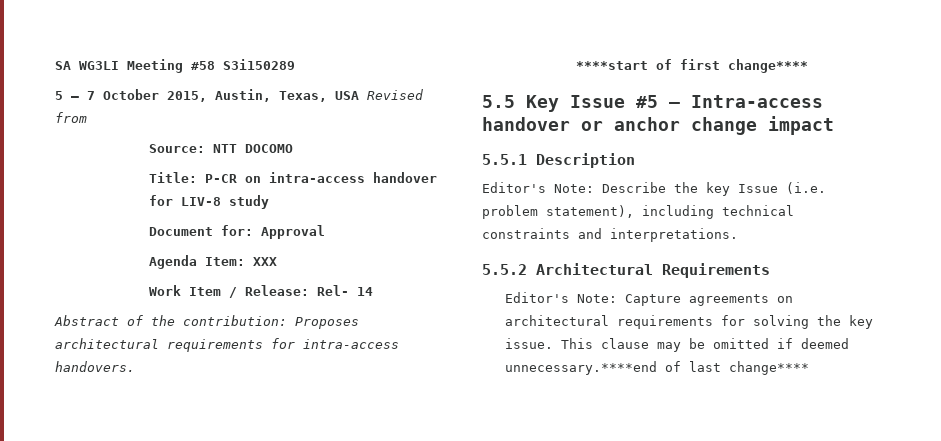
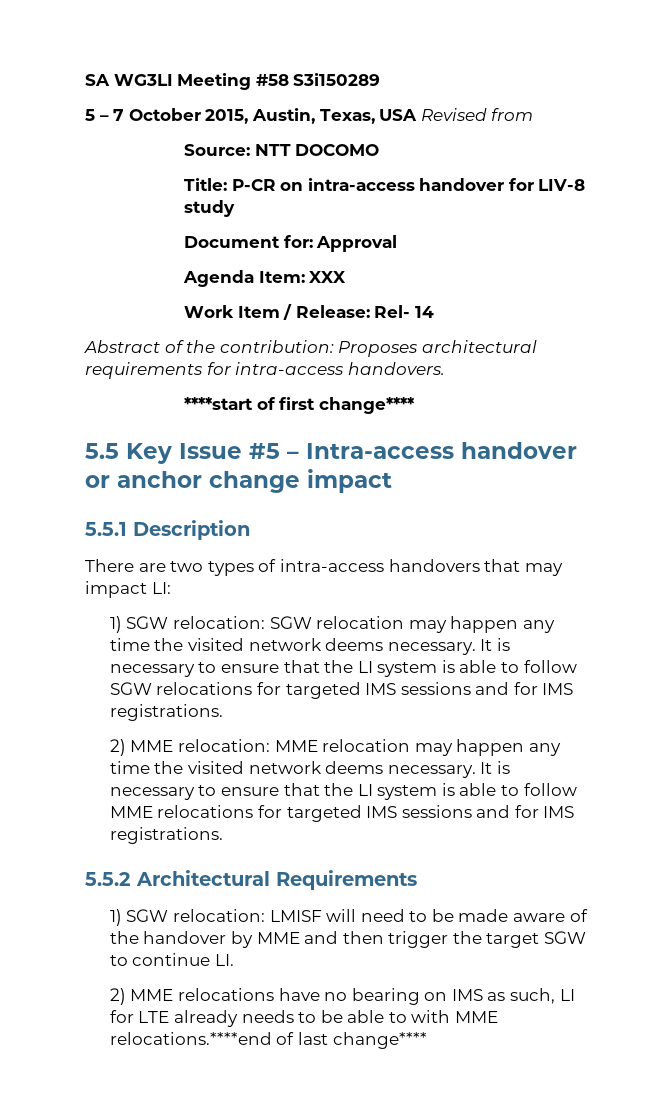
[482,182,826,196] [482,205,794,219] [482,228,738,242] [482,263,770,278] [505,292,794,306] [505,315,874,329] [505,338,850,352] [505,361,658,375] Editor's Note: Describe the key Issue (i.e. problem statement), including technical constraints and interpretations. // 5.5.2 Architectural Requirements // Editor's Note: Capture agreements on architectural requirements for solving the key issue. This clause may be omitted if deemed unnecessary.****end -> [85,559,563,576] [85,581,171,598] [109,616,555,633] [109,638,510,655] [109,660,577,677] [109,682,574,699] [109,704,223,721] [109,739,561,756] [109,761,510,778] [109,783,577,800] [109,805,575,822] [109,827,223,844] [85,870,417,890] [109,909,588,926] [109,931,587,948] [109,953,234,966] [109,988,575,1005] [109,1010,499,1027] [109,1032,272,1045] There are two types of intra-access handovers that may impact LI: // 1) SGW relocation: SGW relocation may happen any time the visited network deems necessary. It is necessary to ensure that the LI system is able to follow SGW relocations for targeted IMS sessions and for IMS registrations. // 2) MME relocation: MME relocation may happen any time the visited network deems necessary. It is necessary to ensure that the LI system is able to follow MME relocations for targeted IMS sessions and for IMS registrations. // 5.5.2 Architectural Requirements // 1) SGW relocation: LMISF will need to be made aware of the handover by MME and then trigger the target SGW to continue LI. // 2) MME relocations have no bearing on IMS as such, LI for LTE already needs to be able to with MME relocations.****end

